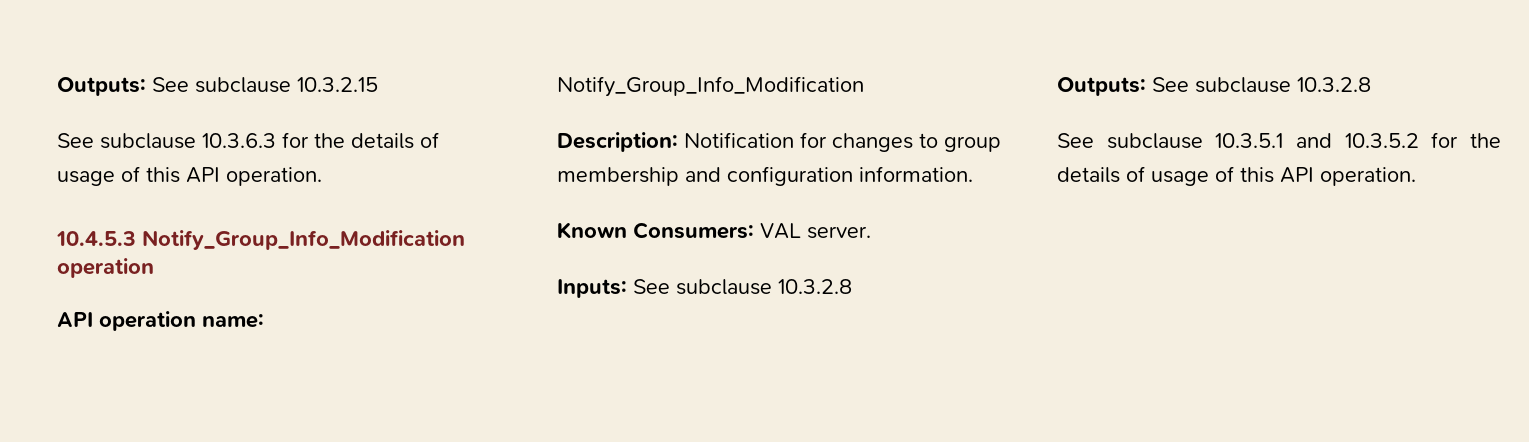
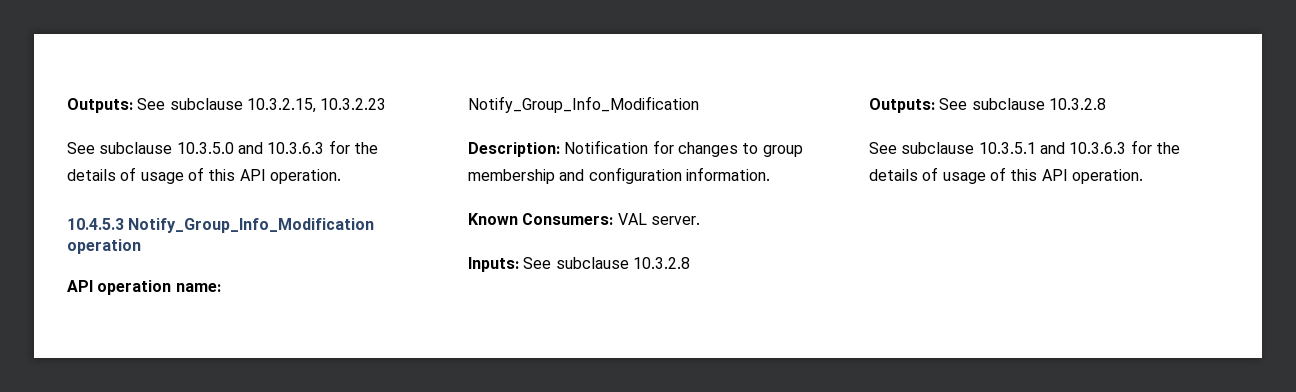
[57,77,378,96] [57,133,196,149] Outputs: See subclause 10.3.2.15 // See subclause -> [67,98,387,113] [67,142,263,154] Outputs: See subclause 10.3.2.15, 10.3.2.23 // See subclause 10.3.5.0 and
[1344,133,1419,148] 10.3.5.2 -> [1069,142,1127,154] 10.3.6.3

